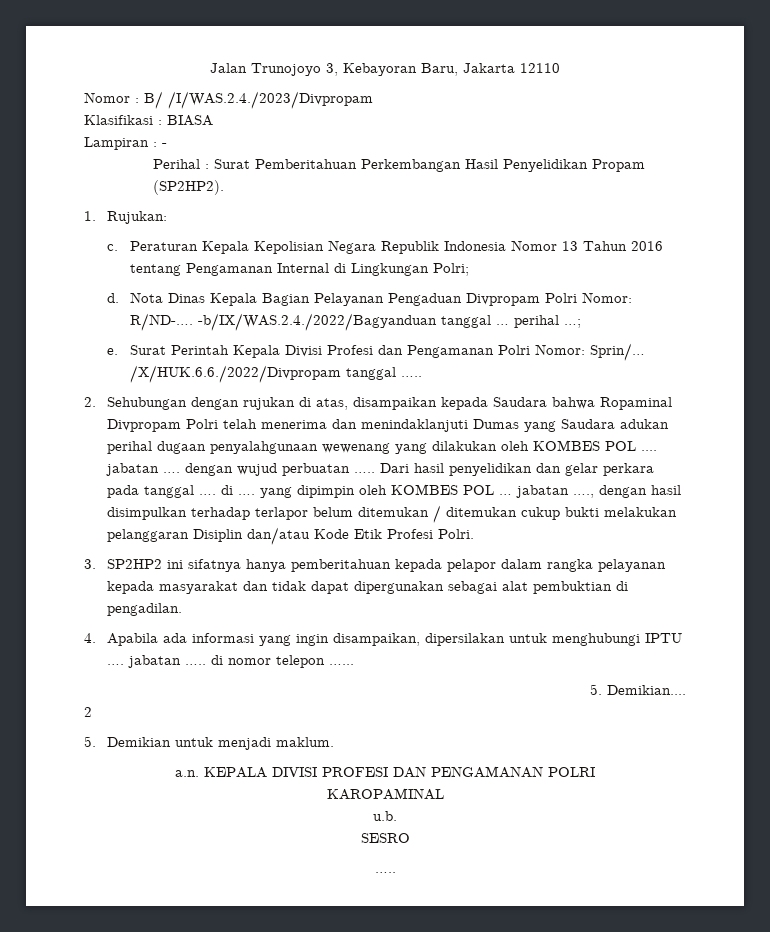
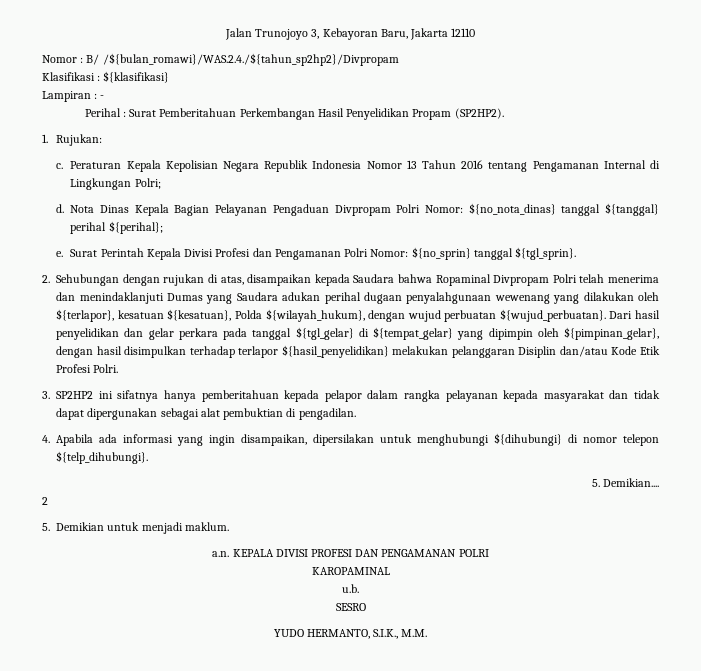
[168,91,373,109] /I/WAS.2.4./2023/Divpropam -> [102,53,399,66] /${bulan_romawi}/WAS.2.4./${tahun_sp2hp2}/Divpropam
[167,115,213,126] BIASA -> [103,71,170,83] ${klasifikasi}
[130,313,582,331] R/ND-…. -b/IX/WAS.2.4./2022/Bagyanduan tanggal … perihal …; -> [468,203,659,216] [70,221,163,234] ${no_nota_dinas} tanggal ${tanggal} perihal ${perihal};
[590,343,646,361] [130,365,423,383] Sprin/… /X/HUK.6.6./2022/Divpropam tanggal ….. -> [411,247,577,260] ${no_sprin} tanggal ${tgl_sprin}.
[533,440,658,451] [106,463,181,476] KOMBES POL .... jabatan …. -> [56,309,365,322] ${terlapor}, kesatuan ${kesatuan}, Polda ${wilayah_hukum},
[354,472,376,473] ….. -> [499,309,606,322] ${wujud_perbuatan}.
[199,484,595,498] …. di …. yang dipimpin oleh KOMBES POL … jabatan …., -> [295,327,660,340] ${tgl_gelar} di ${tempat_gelar} yang dipimpin oleh ${pimpinan_gelar},
[313,505,600,523] belum ditemukan / ditemukan cukup bukti -> [281,345,389,358] ${hasil_penyelidikan}
[645,633,683,643] [107,655,207,668] IPTU …. jabatan ….. -> [494,433,563,446] ${dihubungi}
[329,664,355,665] …... -> [56,451,149,464] ${telp_dihubungi}.
[374,872,396,873] ….. -> [273,629,428,639] YUDO HERMANTO, S.I.K., M.M.

